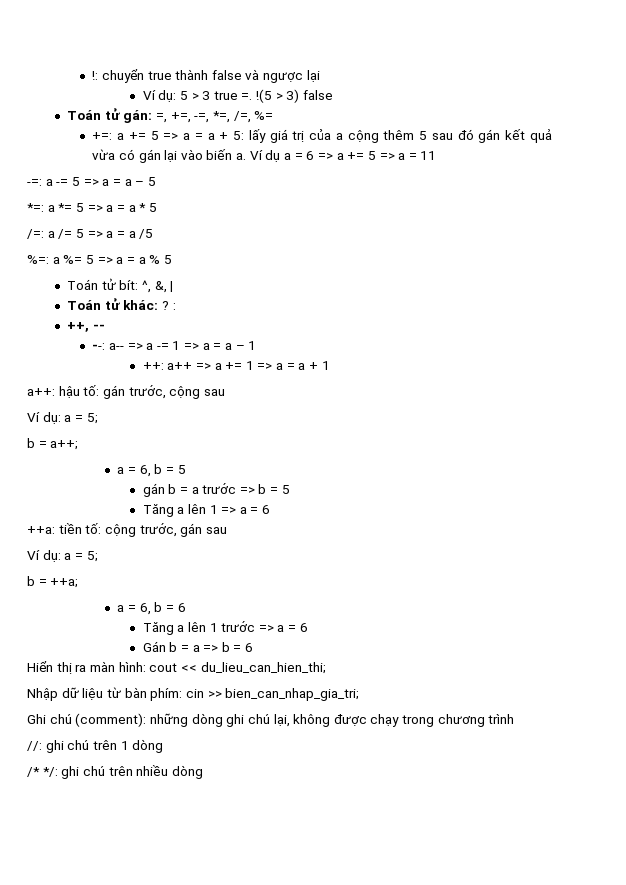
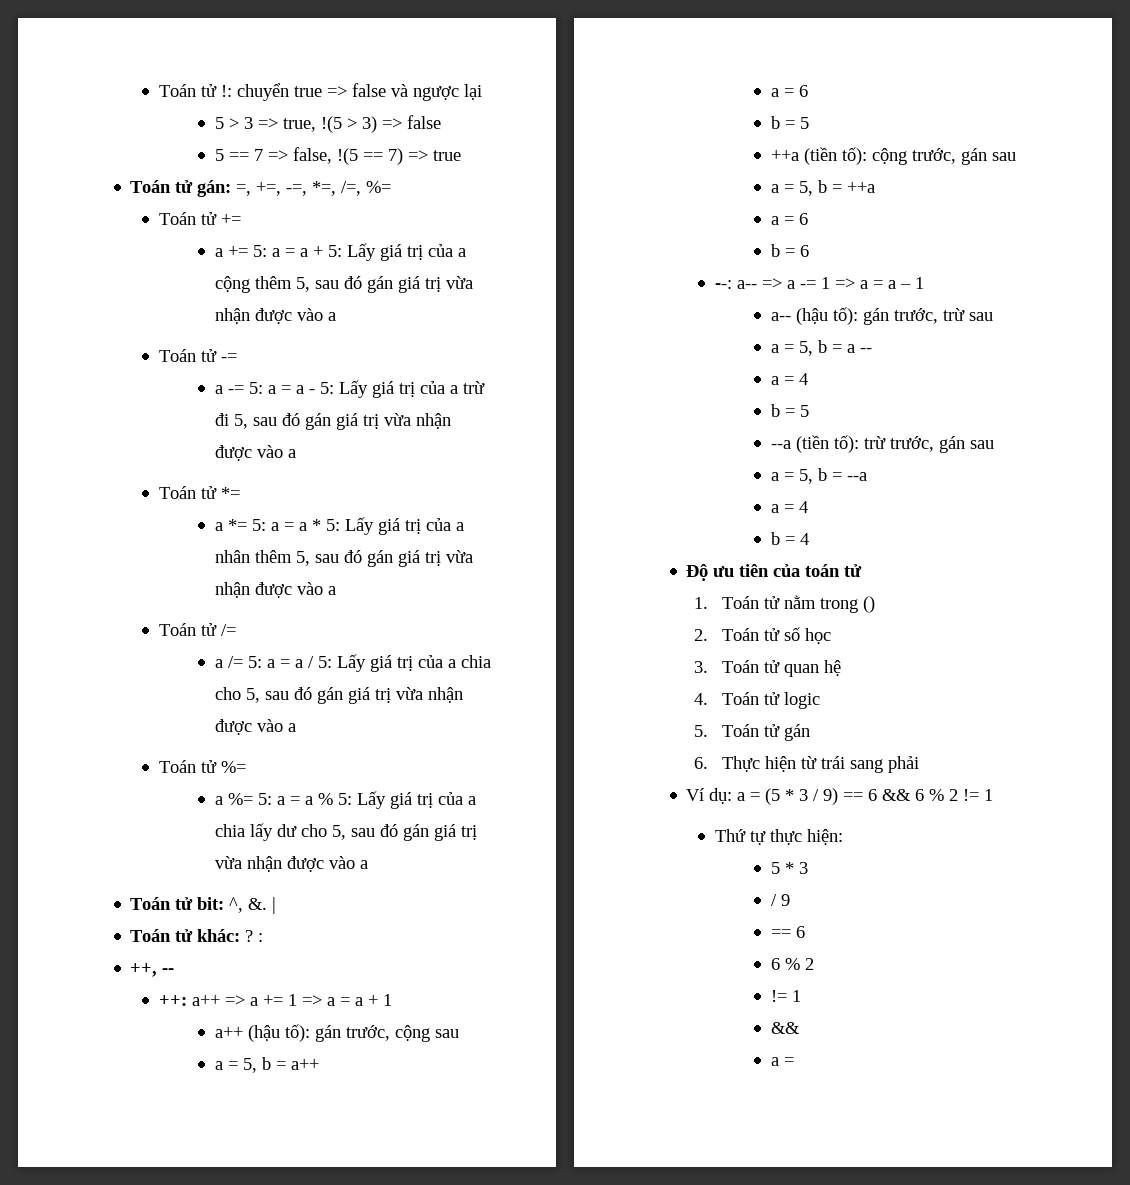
(92, 75) none -> [158,84,217,97] Toán tử
[175,69,209,80] thành -> [326,86,347,97] =>
[142,90,177,102] Ví dụ: -> (482, 92) none
[213,91,253,100] true =. -> [257,118,316,132] => true,
[303,90,334,100] false -> [381,115,441,129] [214,147,461,165] => false // 5 == 7 => false, !(5 == 7) => true
[92,131,179,140] +=: a += 5 => -> [158,212,241,225] [214,245,267,257] Toán tử += // a += 5:
[248,129,266,143] lấy -> [346,243,376,261] Lấy
[419,129,553,143] [92,149,437,163] [27,177,156,186] [27,203,157,212] [27,229,154,239] [27,255,172,264] [67,278,167,293] 5 sau đó gán kết quả vừa có gán lại vào biến a. Ví dụ a = 6 => a += 5 => a = 11 // -=: a -= 5 => a = a – 5 // *=: a *= 5 => a = a * 5 // /=: a /= 5 => a = a /5 // %=: a %= 5 => a = a % 5 // Toán tử bít: ^, &, -> [295,276,473,293] [214,308,336,324] [158,349,237,362] [214,380,485,398] [214,413,451,430] [214,445,296,461] [158,486,240,499] [214,517,464,535] [214,550,473,567] [214,582,336,598] [158,623,236,636] [214,654,491,672] [214,687,463,704] [214,719,296,735] [158,760,246,773] [214,791,476,809] [214,823,477,841] [214,856,368,872] [130,897,268,913] 5, sau đó gán giá trị vừa nhận được vào a // Toán tử -= // a -= 5: a = a - 5: Lấy giá trị của a trừ đi 5, sau đó gán giá trị vừa nhận được vào a // Toán tử *= // a *= 5: a = a * 5: Lấy giá trị của a nhân thêm 5, sau đó gán giá trị vừa nhận được vào a // Toán tử /= // a /= 5: a = a / 5: Lấy giá trị của a chia cho 5, sau đó gán giá trị vừa nhận được vào a // Toán tử %= // a %= 5: a = a % 5: Lấy giá trị của a chia lấy dư cho 5, sau đó gán giá trị vừa nhận được vào a // Toán tử bit: ^, &.
(105, 327) none -> [158,994,392,1006] [214,1024,459,1042] [214,1057,319,1073] [770,85,808,97] [770,116,809,129] [770,147,1016,165] [770,180,875,196] [770,213,808,225] [770,244,809,257] // ++: a++ => a += 1 => a = a + 1 // a++ (hậu tố): gán trước, cộng sau // a = 5, b = a++ // a = 6 // b = 5 // ++a (tiền tố): cộng trước, gán sau // a = 5, b = ++a // a = 6 // b = 6
[142,361,330,370] [27,385,225,399] [27,412,98,424] [27,438,79,450] [117,464,186,477] [142,483,290,497] [142,504,271,517] [27,523,227,537] [27,550,98,562] [27,576,79,588] [117,602,186,615] [142,621,308,635] [142,641,254,652] [27,660,326,674] [27,687,360,701] [27,713,515,727] [27,739,164,753] [27,765,203,779] ++: a++ => a += 1 => a = a + 1 // a++: hậu tố: gán trước, cộng sau // Ví dụ: a = 5; // b = a++; // a = 6, b = 5 // gán b = a trước => b = 5 // Tăng a lên 1 => a = 6 // ++a: tiền tố: cộng trước, gán sau // Ví dụ: a = 5; // b = ++a; // a = 6, b = 6 // Tăng a lên 1 trước => a = 6 // Gán b = a => b = 6 // Hiển thị ra màn hình: cout << du_lieu_can_hien_thi; // Nhập dữ liệu từ bàn phím: cin >> bien_can_nhap_gia_tri; // Ghi chú (comment): những dòng ghi chú lại, không được chạy trong chương trình // //: ghi chú trên 1 dòng // /* */: ghi chú trên nhiều dòng -> [770,307,993,325] [770,340,872,356] [770,373,808,385] [770,404,809,417] [770,435,994,453] [770,468,867,484] [770,501,808,513] [770,532,809,545] [686,564,863,581] [694,595,876,613] [694,627,832,644] [694,660,842,677] [694,692,821,709] [694,724,811,741] [694,756,920,773] [686,788,994,805] [714,829,843,845] [770,862,808,874] [770,894,790,906] [770,926,805,938] [770,958,814,970] [770,990,801,1002] [770,1022,800,1034] [770,1057,794,1066] a-- (hậu tố): gán trước, trừ sau // a = 5, b = a -- // a = 4 // b = 5 // --a (tiền tố): trừ trước, gán sau // a = 5, b = --a // a = 4 // b = 4 // Độ ưu tiên của toán tử // 1. Toán tử nằm trong () // 2. Toán tử số học // 3. Toán tử quan hệ // 4. Toán tử logic // 5. Toán tử gán // 6. Thực hiện từ trái sang phải // Ví dụ: a = (5 * 3 / 9) == 6 && 6 % 2 != 1 // Thứ tự thực hiện: // 5 * 3 // / 9 // == 6 // 6 % 2 // != 1 // && // a =

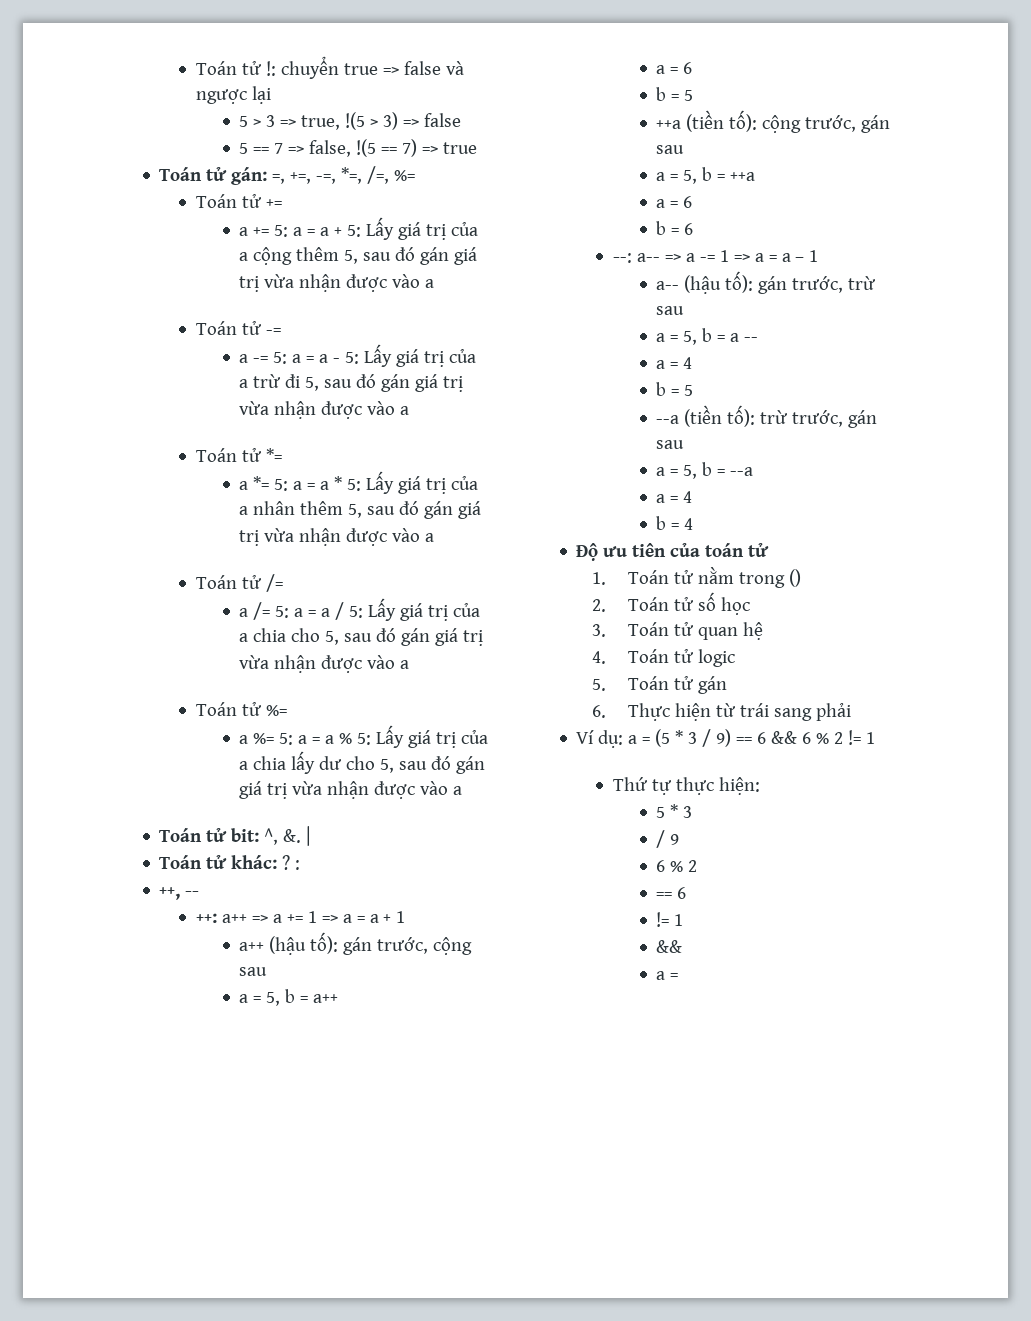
[770,926,805,938] [770,958,814,970] // == 6 // 6 % 2 -> [656,860,698,872] [656,887,687,899] // 6 % 2 // == 6

